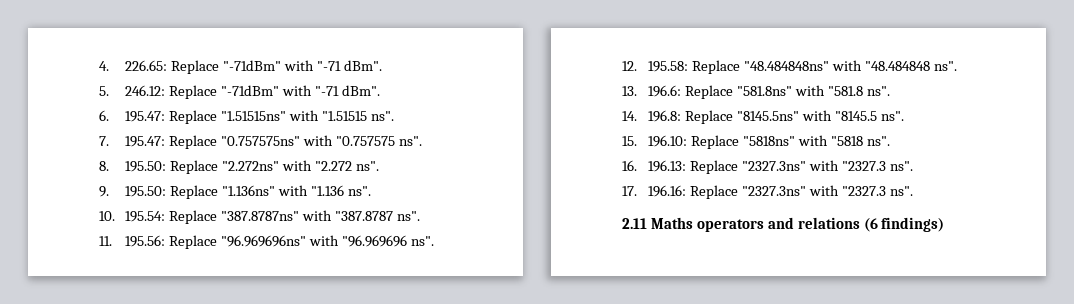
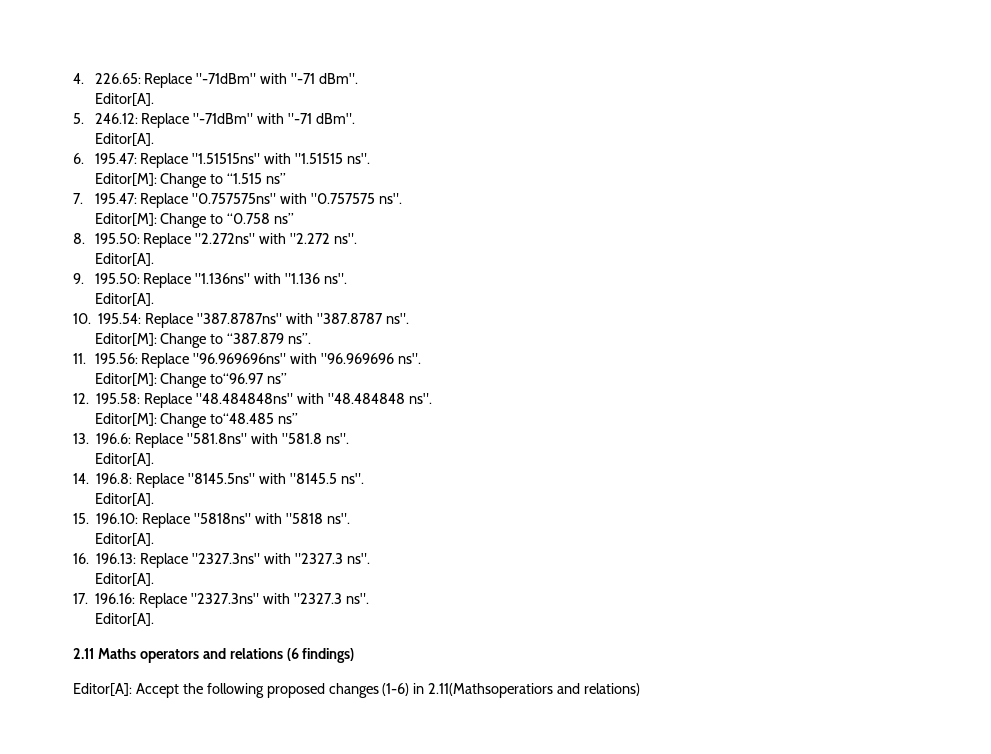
(382, 65) none -> [94,93,154,106] // Editor[A].
(380, 90) none -> [94,133,154,146] // Editor[A].
(394, 116) none -> [94,173,287,188] // Editor[M]: Change to “1.515 ns”
(422, 141) none -> [94,213,295,228] // Editor[M]: Change to “0.758 ns”
(379, 166) none -> [94,253,154,266] // Editor[A].
(371, 191) none -> [94,293,154,306] // Editor[A].
(420, 216) none -> [94,333,312,348] // Editor[M]: Change to “387.879 ns”.
(434, 241) none -> [94,373,288,388] // Editor[M]: Change to“96.97 ns”
(957, 66) none -> [94,413,299,428] // Editor[M]: Change to“48.485 ns”
(890, 91) none -> [94,453,154,466] // Editor[A].
(904, 116) none -> [94,493,154,506] // Editor[A].
(890, 141) none -> [94,533,154,546] // Editor[A].
(913, 166) none -> [94,573,154,586] // Editor[A].
(913, 191) none -> [94,613,154,626] // Editor[A].
(945, 224) none -> [73,683,641,698] // Editor[A]: Accept the following proposed changes (1-6) in 2.11(Mathsoperatiors and relations)

